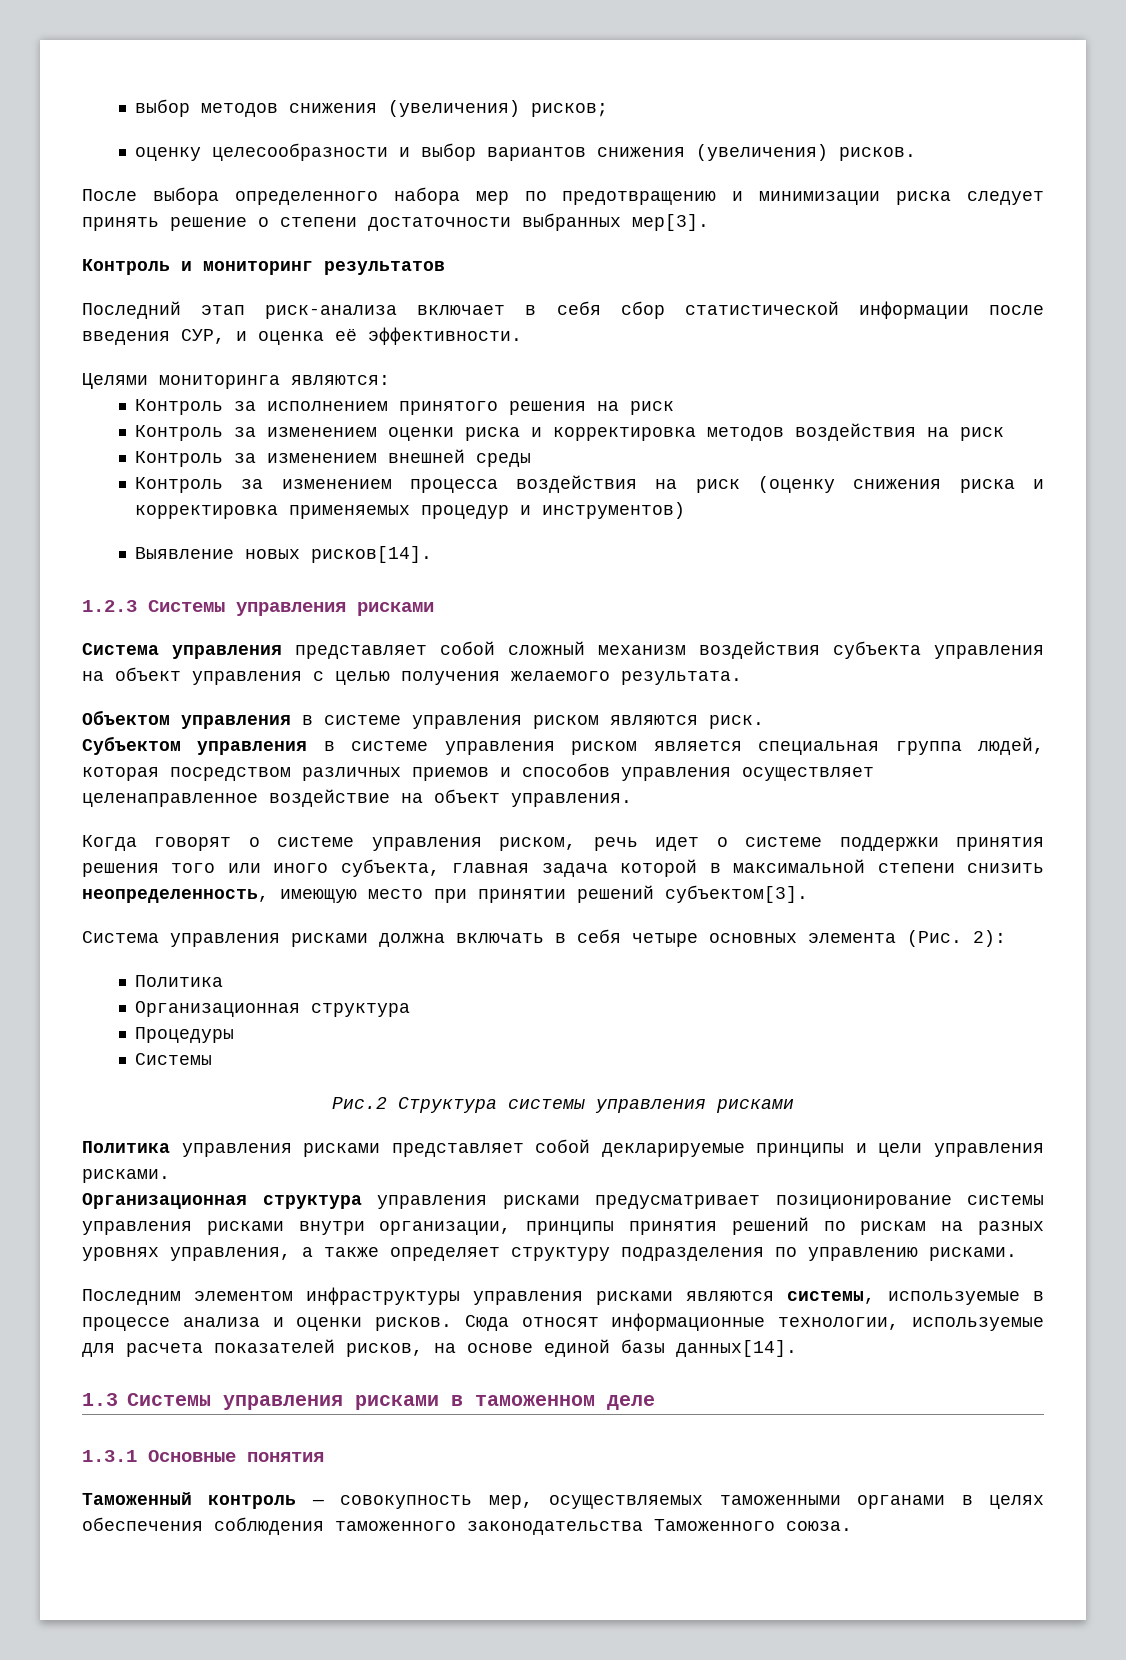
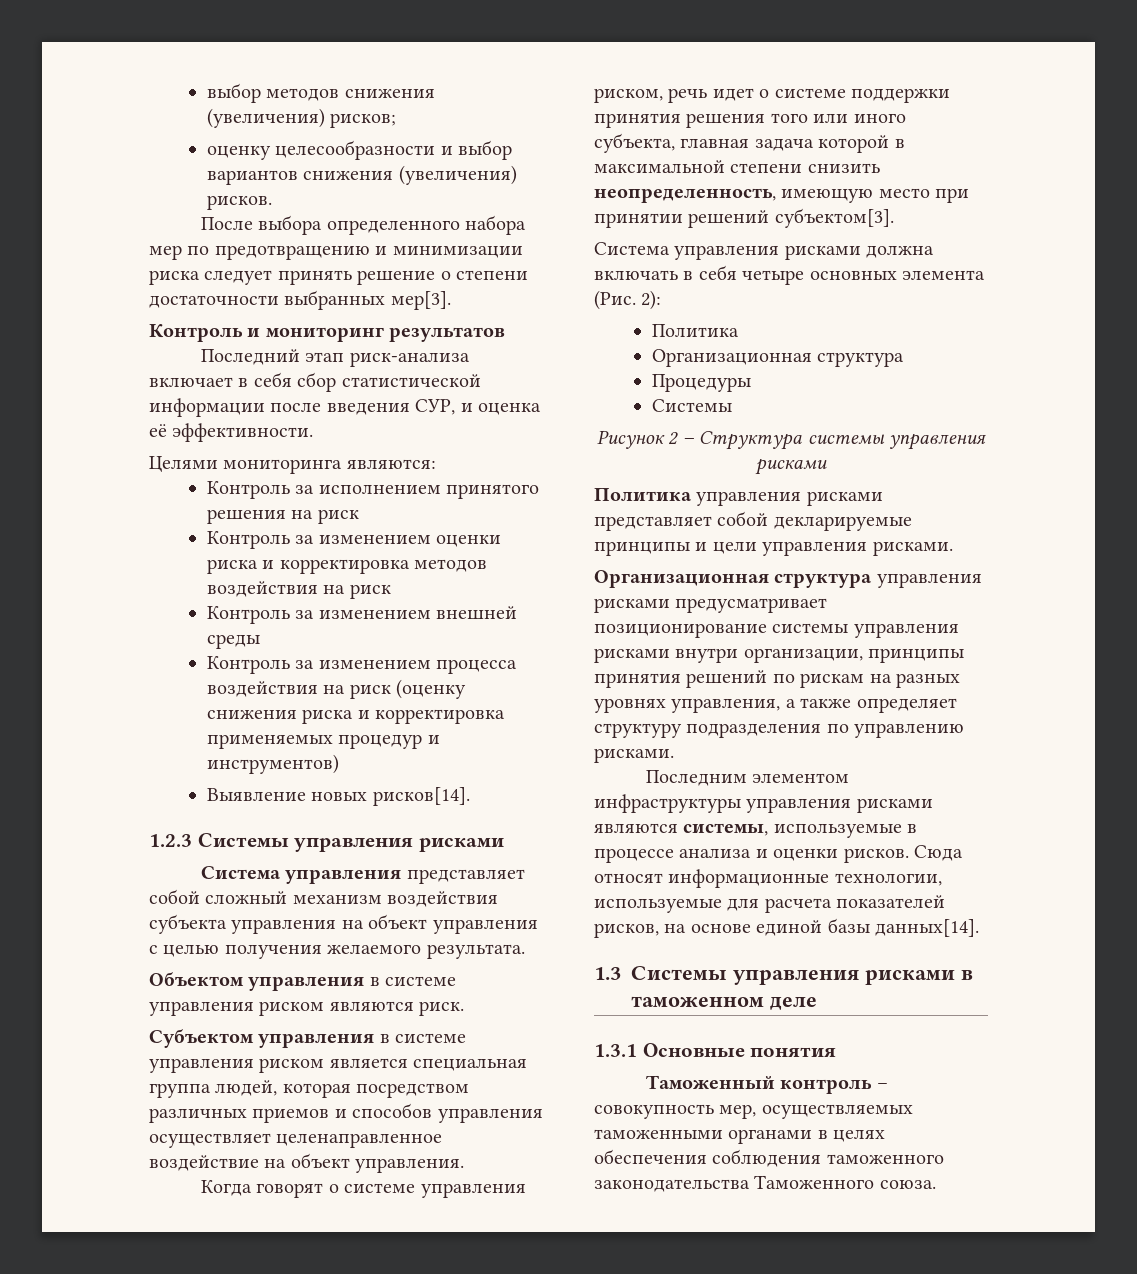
[332,1097,387,1109] Рис.2 -> [597,430,695,449] Рисунок 2 –
[311,1499,324,1505] — -> [876,1083,888,1089] –

